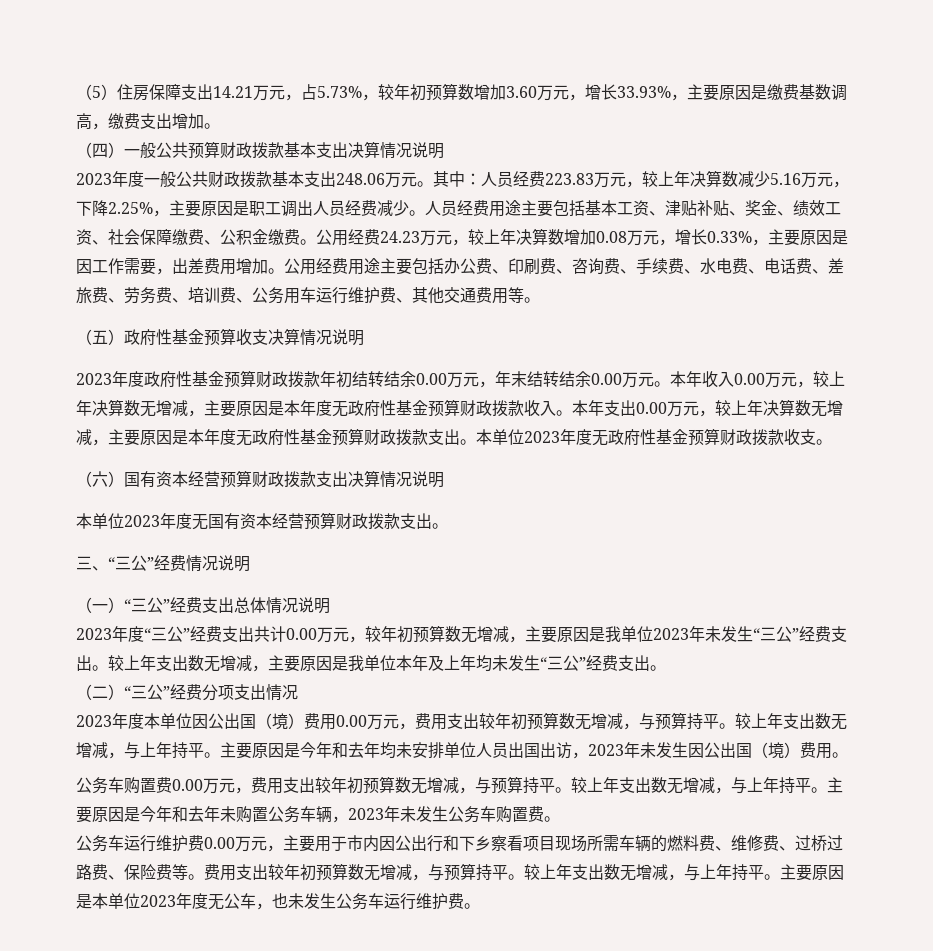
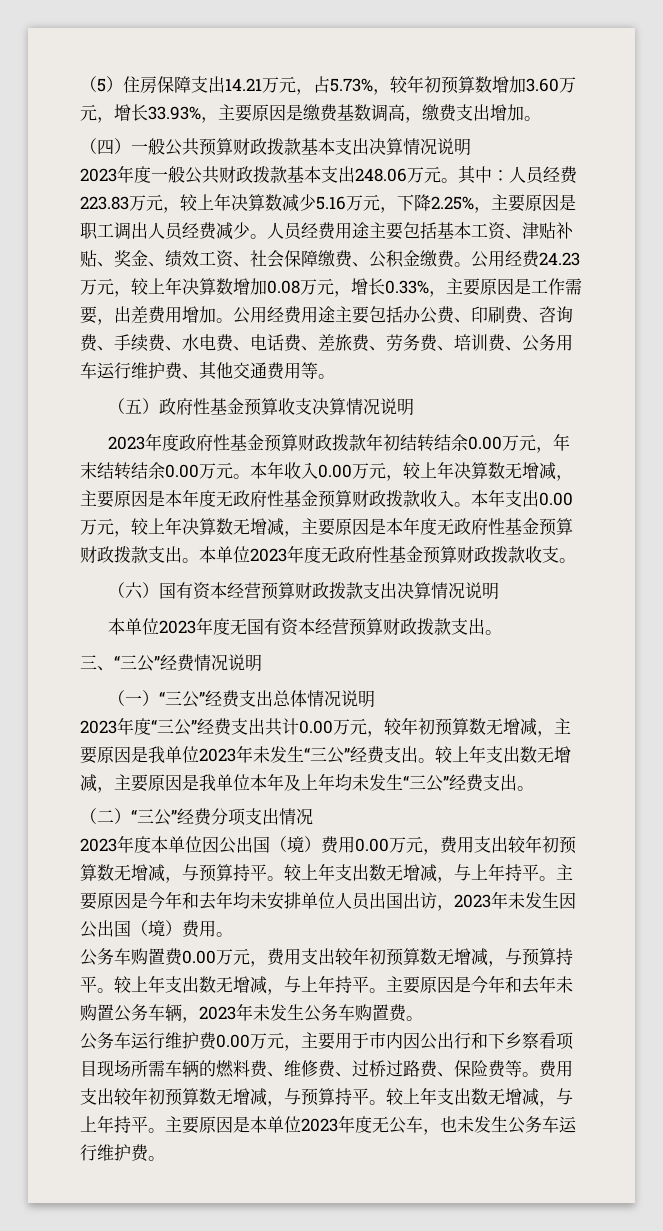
[76,259,92,274] 因 -> (531, 286) none

